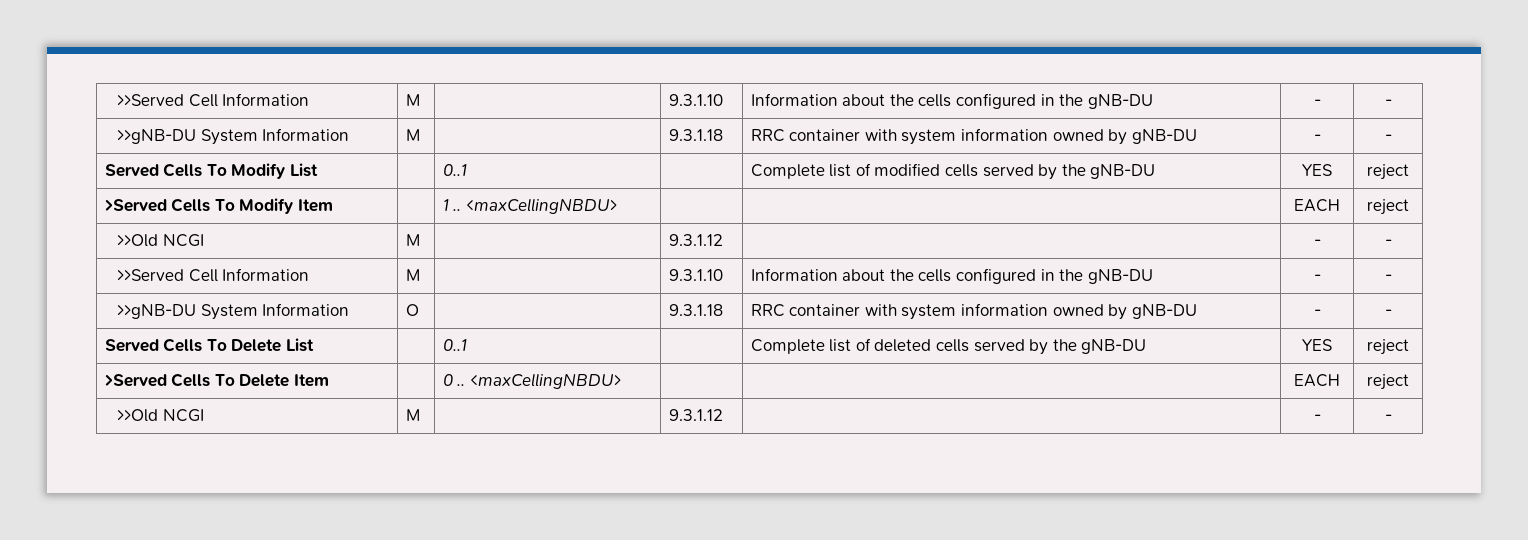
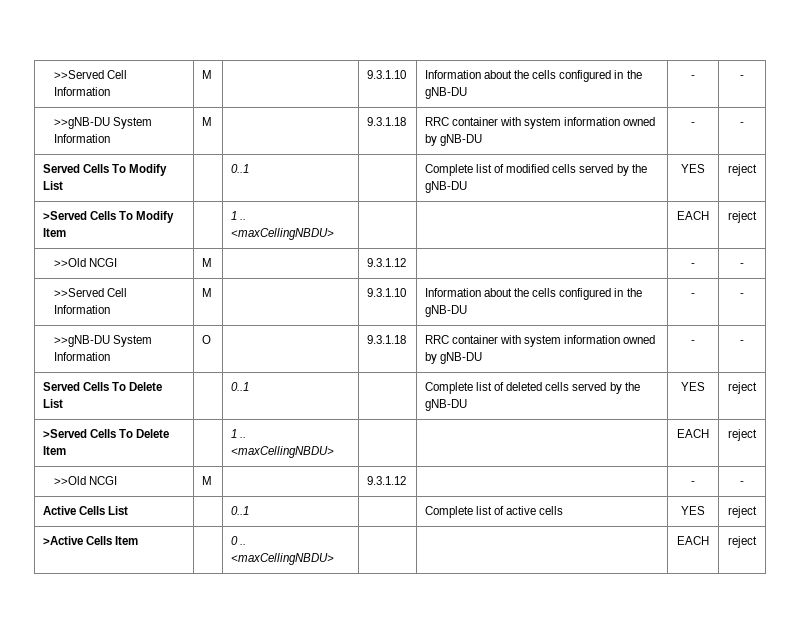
[442,374,453,386] 0 -> [230,429,237,438] 1
(1392, 417) none -> [42,506,129,515] [230,506,249,515] [424,506,564,518] [681,506,705,515] [728,506,757,518] [42,536,139,545] [230,536,247,545] [230,553,334,565] [677,536,709,545] [728,536,757,548] // Active Cells List | | 0..1 | | Complete list of active cells | YES | reject // >Active Cells Item | | 0 .. <maxCellingNBDU> | | | EACH | reject

